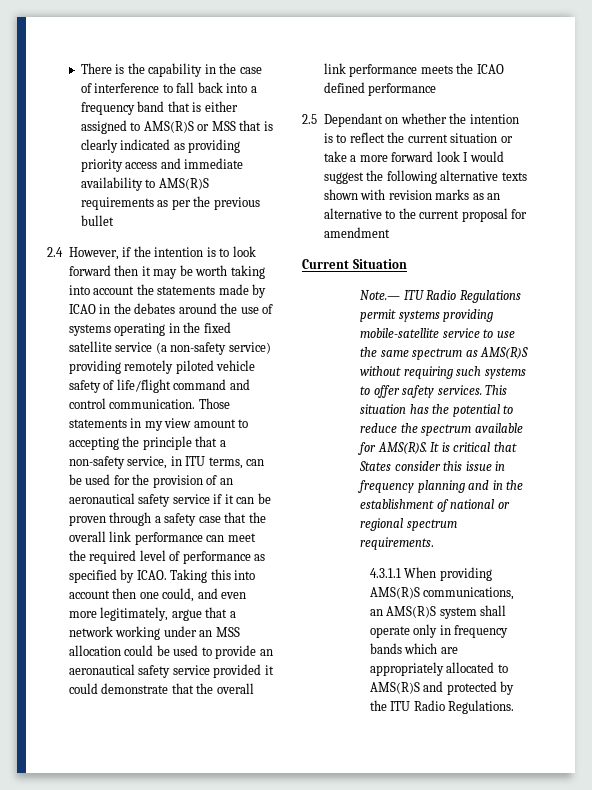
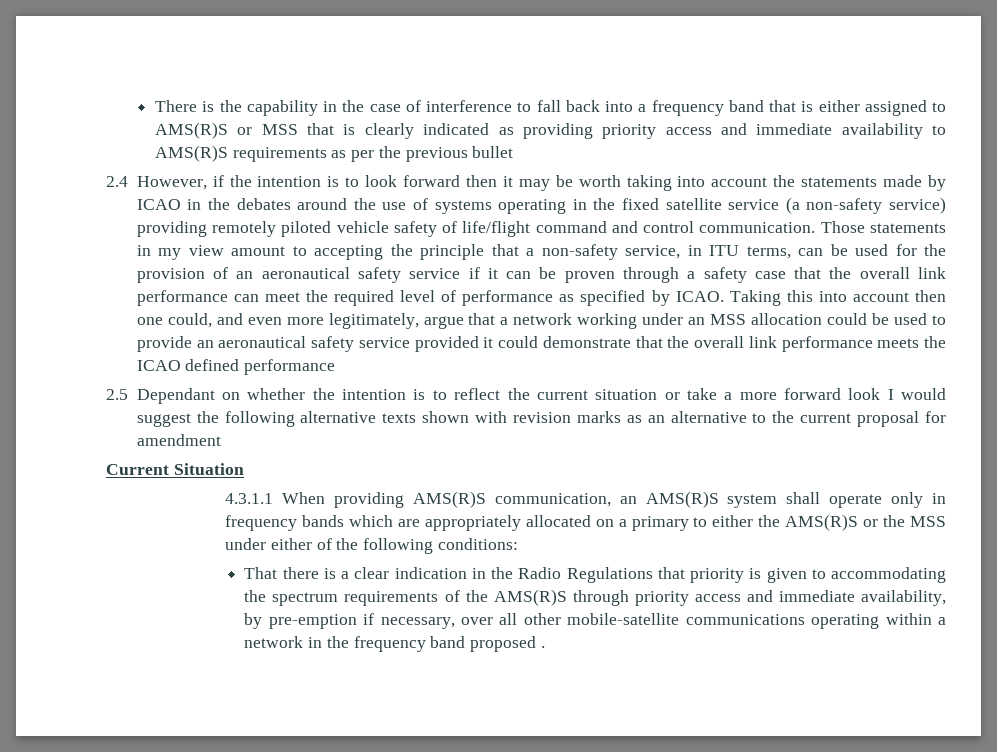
[360,290,521,303] [360,309,494,322] [360,328,515,338] [360,347,529,360] [360,366,526,379] [360,385,508,398] [360,404,514,417] [360,423,523,436] [358,442,517,455] [359,461,506,471] [358,480,524,493] [360,499,510,512] [360,518,457,531] [360,537,435,550] // Note.— ITU Radio Regulations permit systems providing mobile-satellite service to use the same spectrum as AMS(R)S without requiring such systems to offer safety services. This situation has the potential to reduce the spectrum available for AMS(R)S. It is critical that States consider this issue in frequency planning and in the establishment of national or regional spectrum requirements. -> (244, 469) none
[423,587,515,600] communications, -> [494,493,611,507] communication,
[497,664,508,673] [369,681,515,695] [369,700,515,714] to AMS(R)S and protected by the ITU Radio Regulations. -> [595,514,946,531] [225,538,518,554] [244,567,947,583] [244,589,946,606] [244,613,946,629] [244,636,545,652] on a primary to either the AMS(R)S or the MSS under either of the following conditions: // That there is a clear indication in the Radio Regulations that priority is given to accommodating the spectrum requirements of the AMS(R)S through priority access and immediate availability, by pre-emption if necessary, over all other mobile-satellite communications operating within a network in the frequency band proposed .

